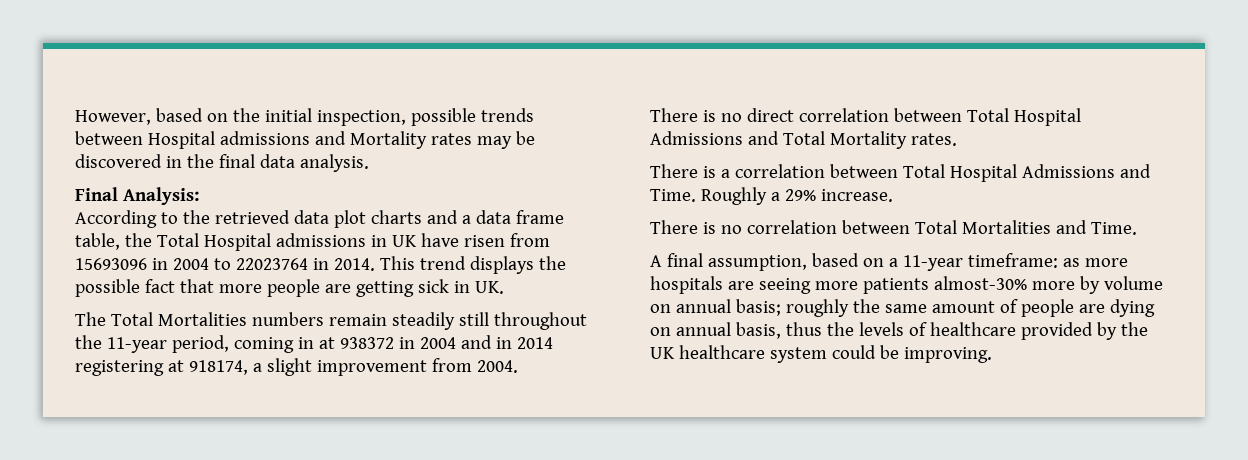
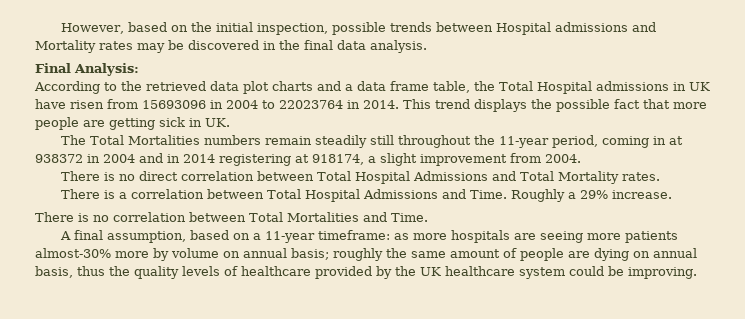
(854, 329) none -> [134,266,179,279] quality

